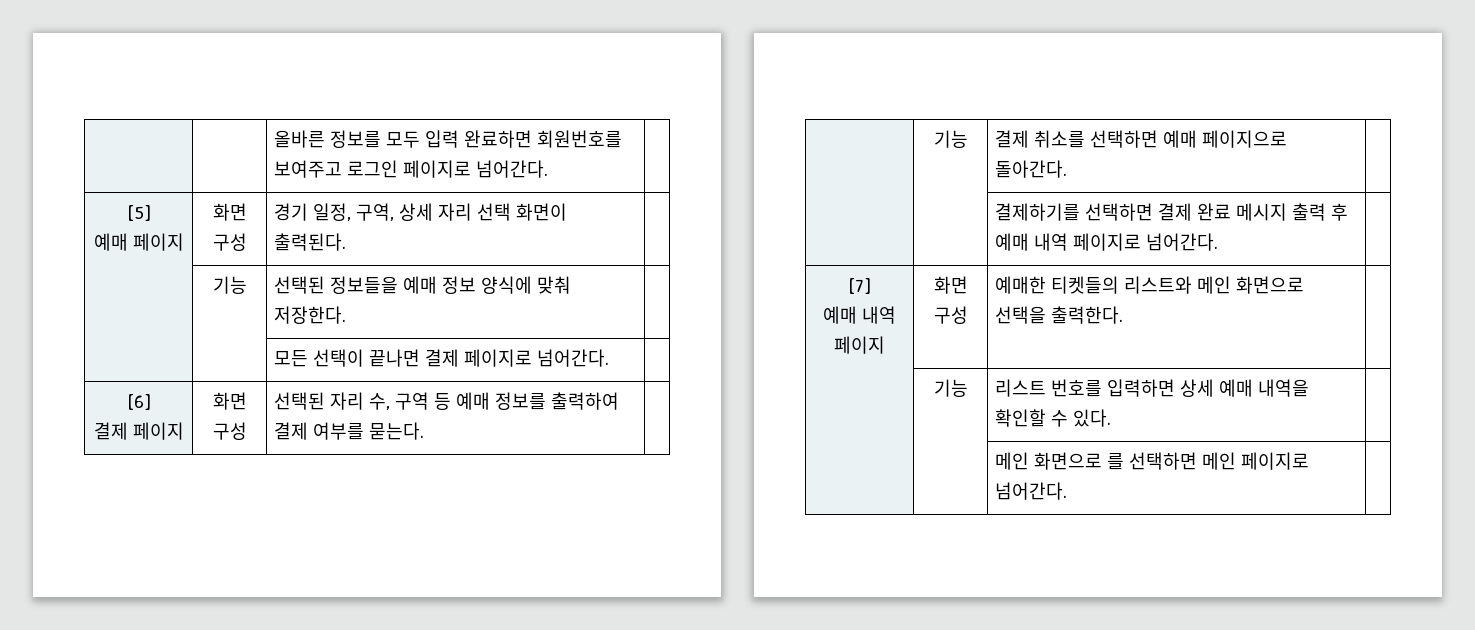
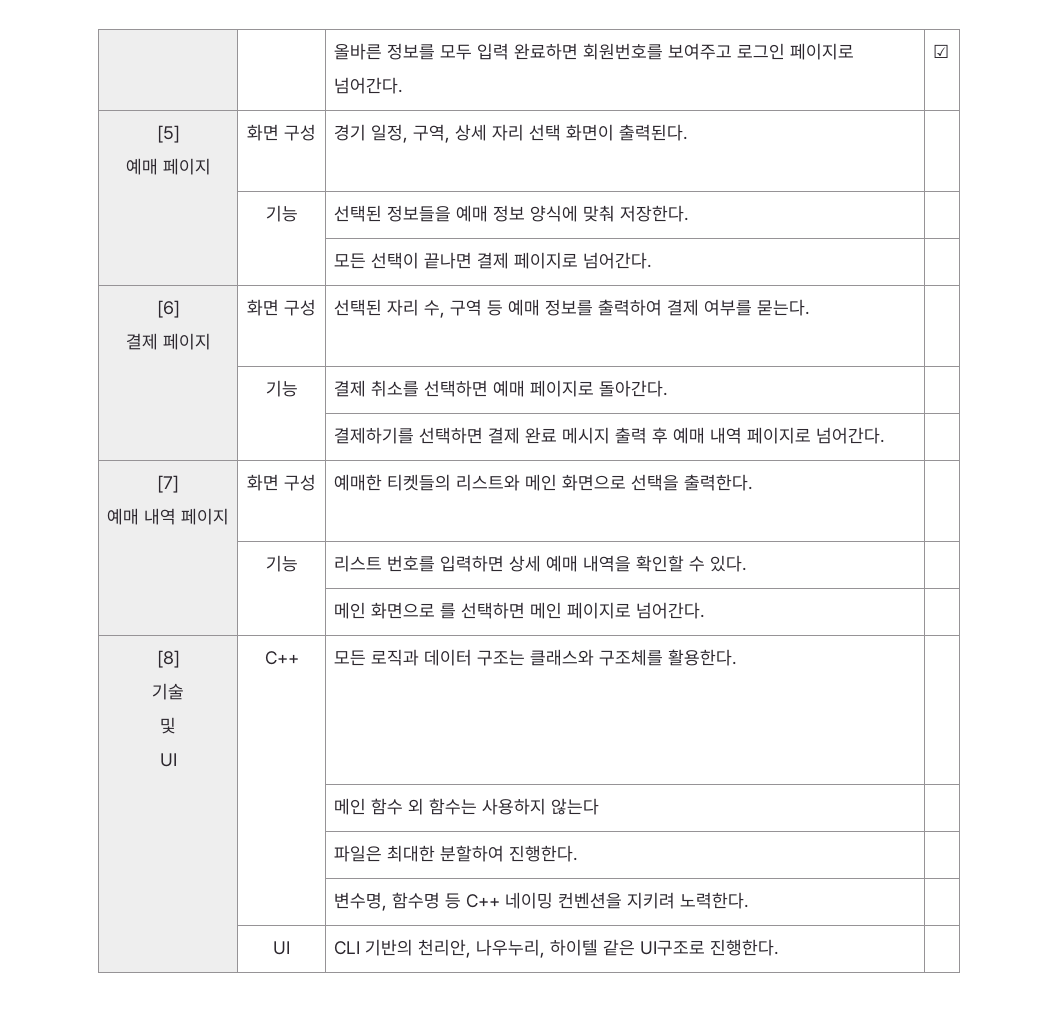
(548, 169) none -> [932,44,949,58] ☑
[1201,130,1287,148] 페이지으로 -> [529,380,594,397] 페이지로
(1067, 491) none -> [156,650,180,668] [152,683,184,700] [160,717,176,734] [159,753,177,767] [264,651,299,665] [333,649,737,666] [333,798,599,815] [333,845,578,862] [333,892,749,911] [273,941,290,955] [333,939,779,958] // [8] // 기술 // 및 // UI | C++ | 모든 로직과 데이터 구조는 클래스와 구조체를 활용한다. | // | | 메인 함수 외 함수는 사용하지 않는다 | // | | 파일은 최대한 분할하여 진행한다. | // | | 변수명, 함수명 등 C++ 네이밍 컨벤션을 지키려 노력한다. | // | UI | CLI 기반의 천리안, 나우누리, 하이텔 같은 UI구조로 진행한다. |

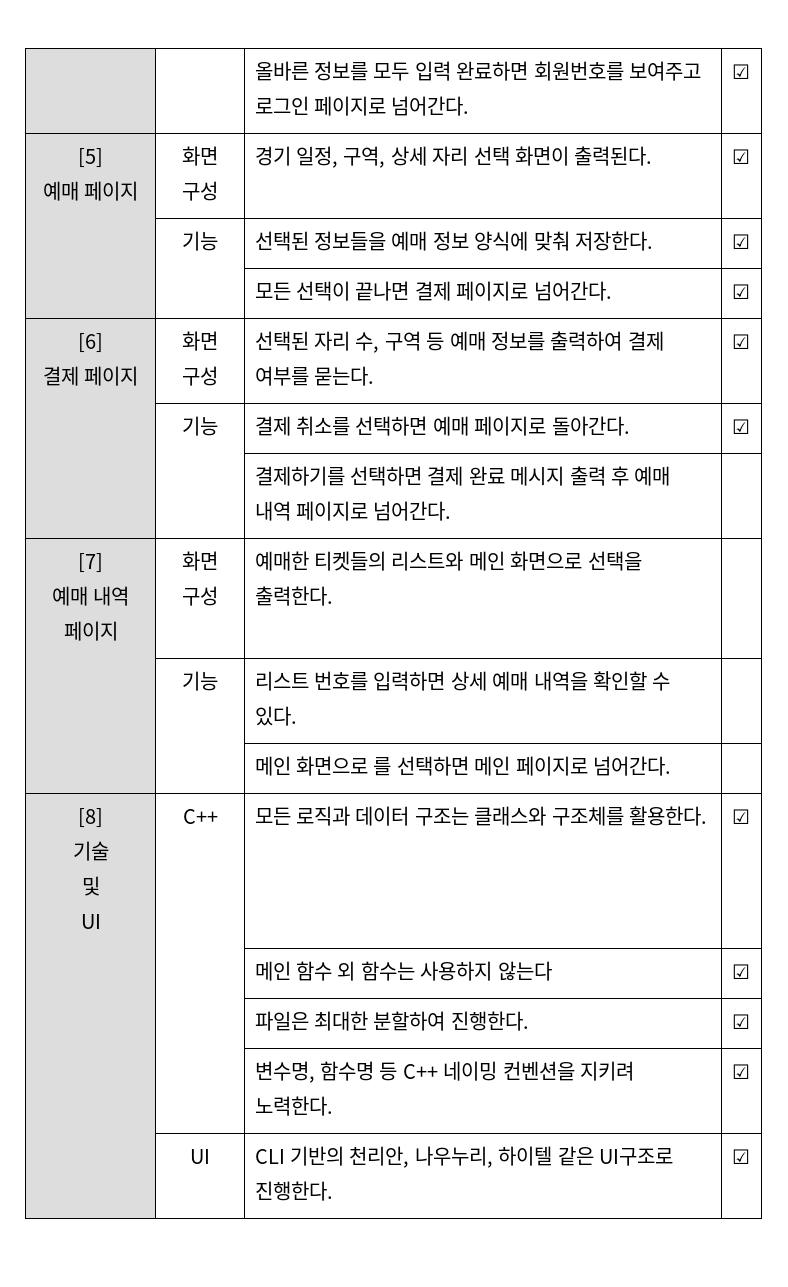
(688, 132) none -> [731,149,750,164] ☑
(689, 213) none -> [731,234,750,249] ☑
(652, 260) none -> [731,284,750,299] ☑
(810, 307) none -> [731,334,750,349] ☑
(668, 388) none -> [731,419,750,434] ☑
(737, 657) none -> [731,809,750,824] ☑
(599, 806) none -> [731,964,750,979] ☑
(578, 853) none -> [731,1014,750,1029] ☑
(749, 900) none -> [731,1064,750,1079] ☑
(779, 947) none -> [731,1149,750,1164] ☑

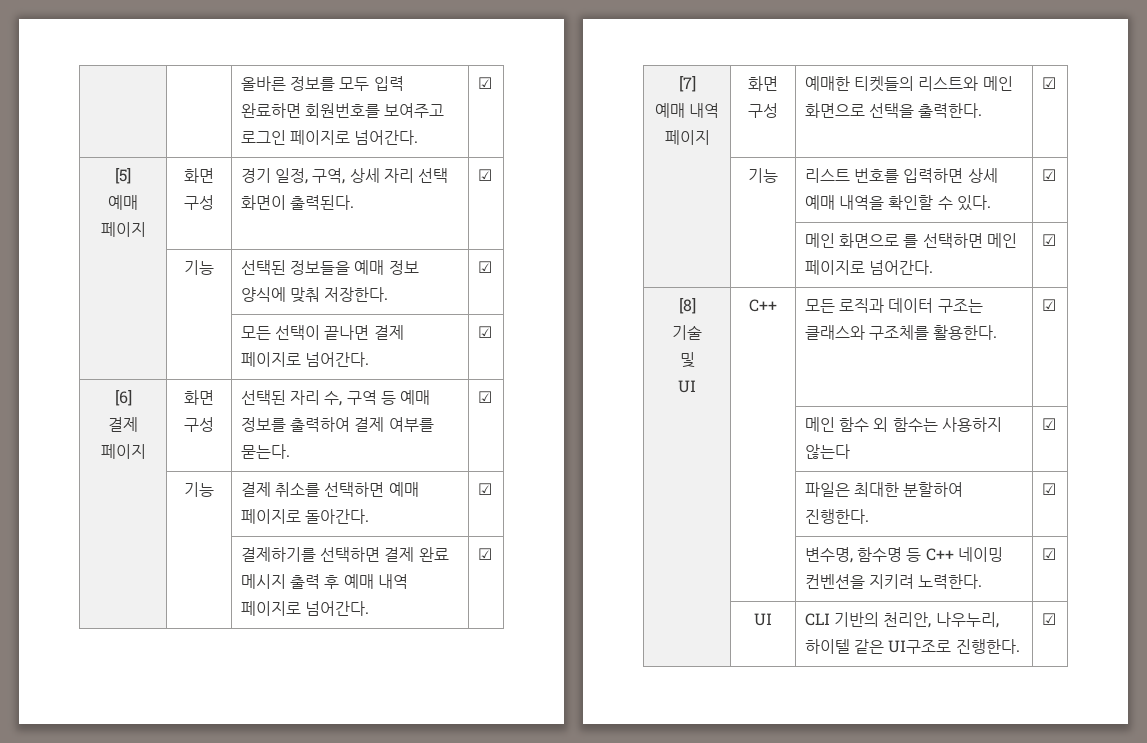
(452, 511) none -> [477,548,492,560] ☑
(333, 596) none -> [1041,77,1056,89] ☑
(297, 716) none -> [1041,169,1056,181] ☑
(672, 766) none -> [1041,234,1056,246] ☑

